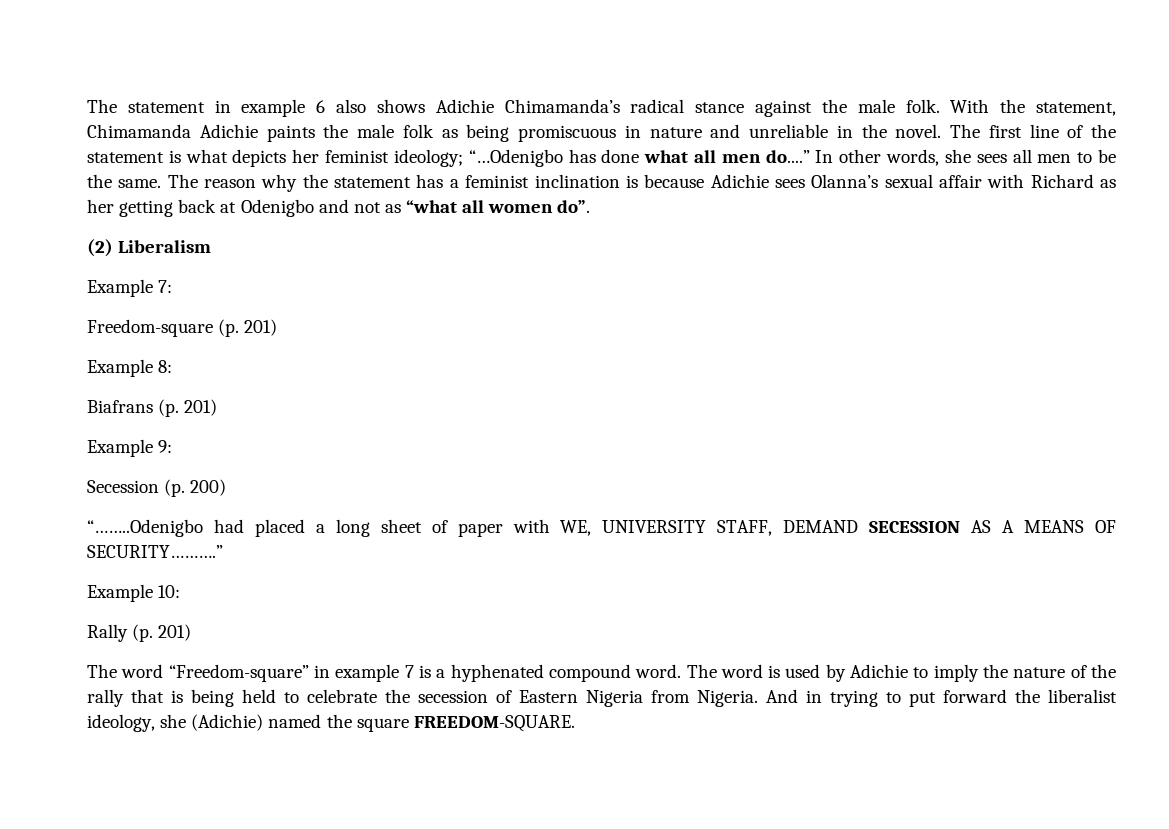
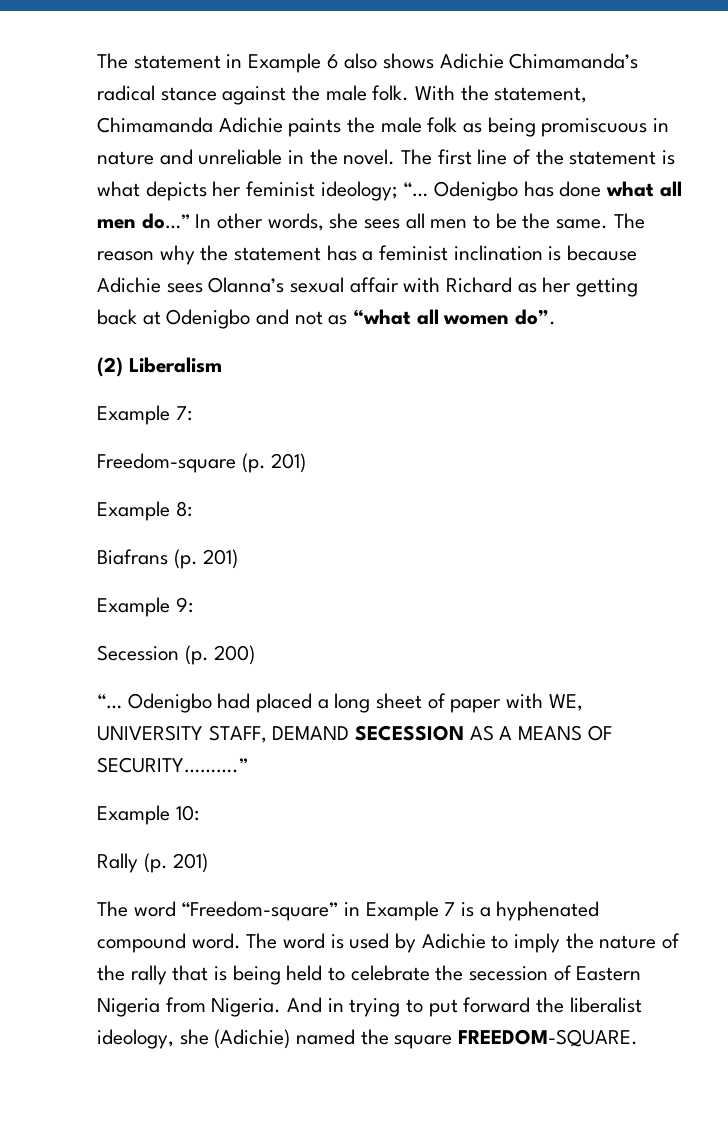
[241,99,306,117] example -> [248,53,322,73] Example
[468,149,563,167] “…Odenigbo -> [403,181,519,201] “… Odenigbo
[765,150,810,163] do....” -> [141,213,190,229] do…”
[87,519,203,537] “……..Odenigbo -> [97,693,212,713] “… Odenigbo
[335,664,400,682] example -> [365,901,439,921] Example

